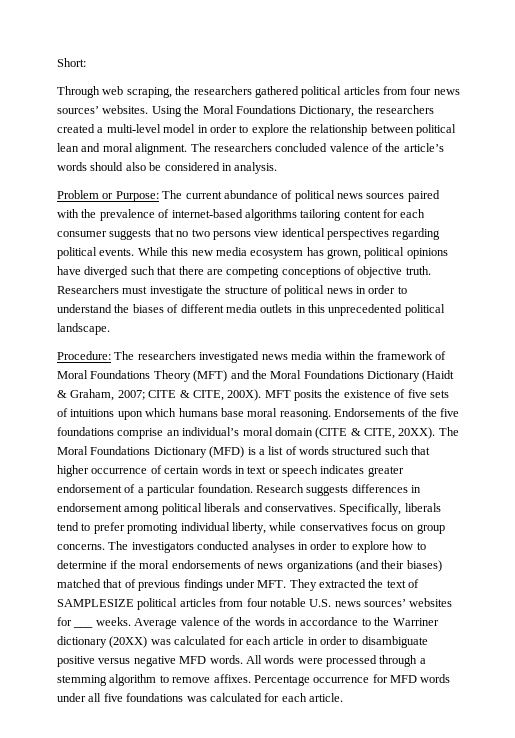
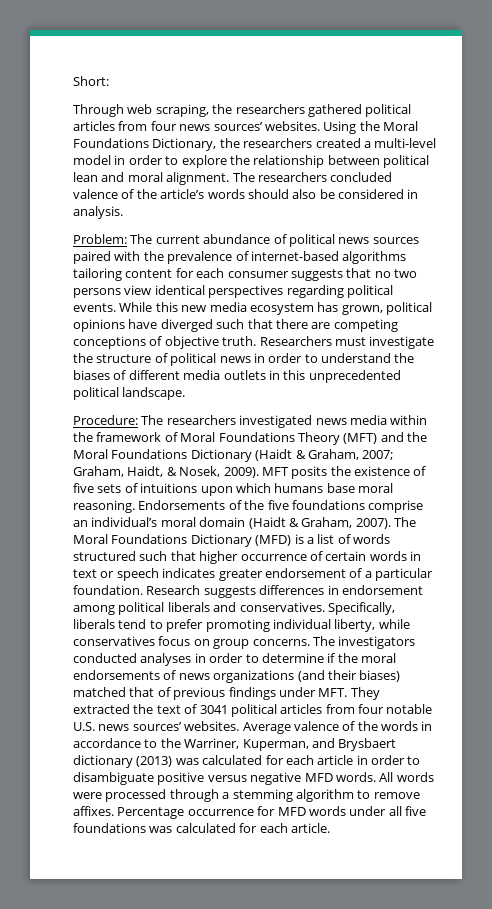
[57,190,159,202] Problem or Purpose: -> [73,234,127,244] Problem:
[148,389,262,401] CITE & CITE, 200X). -> [73,466,259,478] Graham, Haidt, & Nosek, 2009).
[315,427,436,439] (CITE & CITE, 20XX). -> [248,517,391,529] (Haidt & Graham, 2007).
[352,541,426,553] explore how to -> (259, 658) none
[57,599,134,607] SAMPLESIZE -> [199,705,228,714] 3041
[409,598,453,607] [57,617,72,626] [73,626,94,628] [95,617,131,626] websites for ___ weeks. -> [184,721,240,731] websites.
[392,618,439,626] [57,636,148,648] Warriner dictionary (20XX) -> [184,738,397,751] [73,755,173,768] Warriner, Kuperman, and Brysbaert dictionary (2013)

